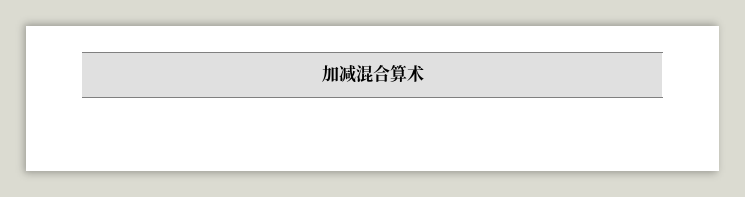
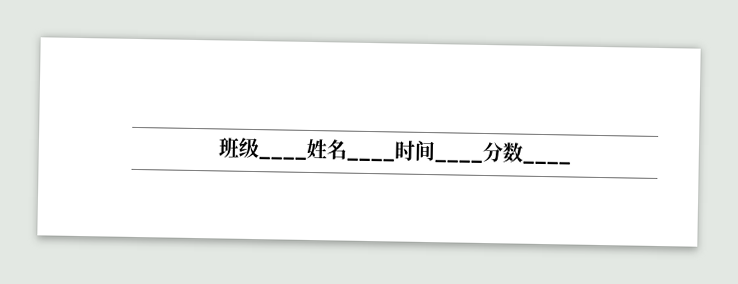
[321,64,424,83] 加减混合算术 -> [218,137,571,165] 班级____姓名____时间____分数____

